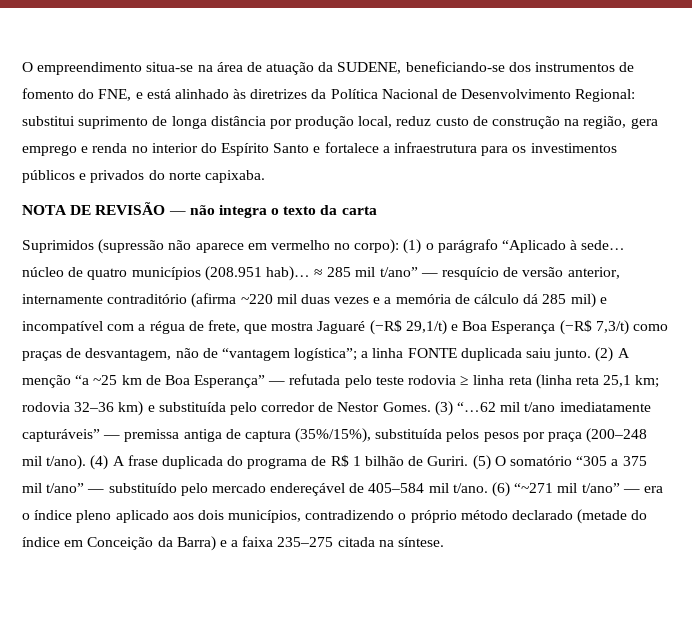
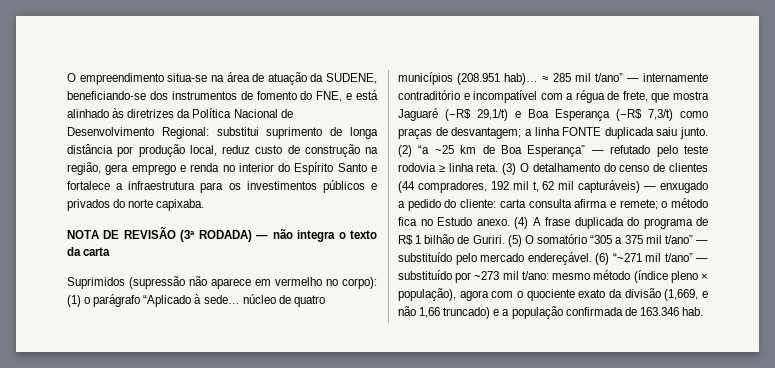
(166, 208) none -> [180,230,252,242] (3ª RODADA)
[442,267,620,280] [22,293,596,308] resquício de versão anterior, internamente contraditório (afirma ~220 mil duas vezes e a memória de cálculo dá 285 mil) -> [643,73,708,82] [398,90,460,100] internamente contraditório
[85,348,358,361] desvantagem, não de “vantagem logística”; -> [451,127,522,139] desvantagem;
[617,348,630,358] [22,375,71,388] A menção -> (412, 151) none
[289,374,341,385] refutada -> [610,145,651,154] refutado
[508,374,660,389] [22,401,651,416] [22,428,648,443] [22,455,87,470] reta (linha reta 25,1 km; rodovia 32–36 km) e substituída pelo corredor de Nestor Gomes. (3) “…62 mil t/ano imediatamente capturáveis” — premissa antiga de captura (35%/15%), substituída pelos pesos por praça (200–248 mil t/ano). -> [476,163,708,175] [398,180,708,193] [398,198,708,211] [398,217,510,226] reta. (3) O detalhamento do censo de clientes (44 compradores, 192 mil t, 62 mil capturáveis) — enxugado a pedido do cliente: carta consulta afirma e remete; o método fica no Estudo anexo.
[270,483,488,496] endereçável de 405–584 mil t/ano. -> [527,252,592,265] endereçável.
[643,486,663,493] [22,509,648,524] [22,536,445,551] era o índice pleno aplicado aos dois municípios, contradizendo o próprio método declarado (metade do índice em Conceição da Barra) e a faixa 235–275 citada na síntese. -> [398,270,708,283] [398,288,708,301] [398,306,703,319] substituído por ~273 mil t/ano: mesmo método (índice pleno × população), agora com o quociente exato da divisão (1,669, e não 1,66 truncado) e a população confirmada de 163.346 hab.

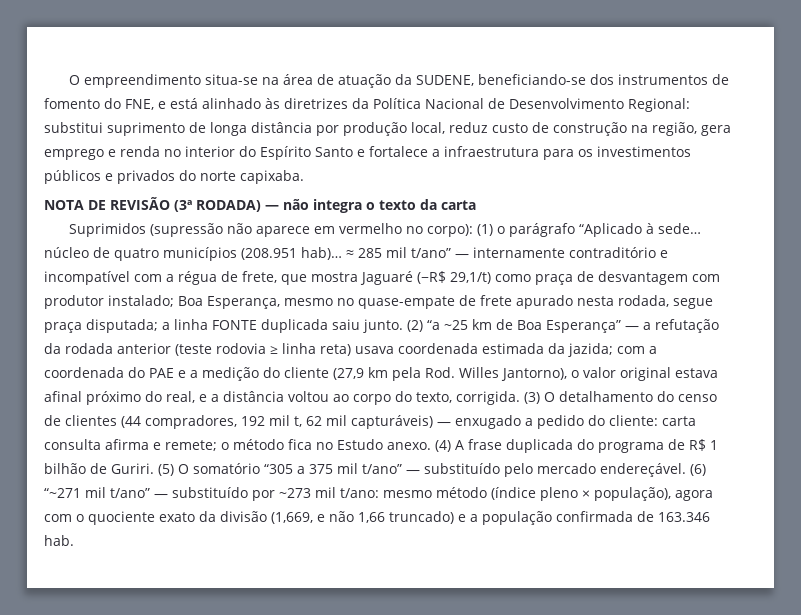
[515,109,708,121] [398,127,522,139] e Boa Esperança (−R$ 7,3/t) como praças de desvantagem; -> [495,271,720,285] [44,295,713,309] [44,319,158,333] como praça de desvantagem com produtor instalado; Boa Esperança, mesmo no quase-empate de frete apurado nesta rodada, segue praça disputada;
[610,145,708,157] [398,163,499,172] refutado pelo teste rodovia ≥ linha reta. -> [643,319,719,333] [44,343,657,357] [44,367,718,381] [44,391,520,405] a refutação da rodada anterior (teste rodovia ≥ linha reta) usava coordenada estimada da jazida; com a coordenada do PAE e a medição do cliente (27,9 km pela Rod. Willes Jantorno), o valor original estava afinal próximo do real, e a distância voltou ao corpo do texto, corrigida.

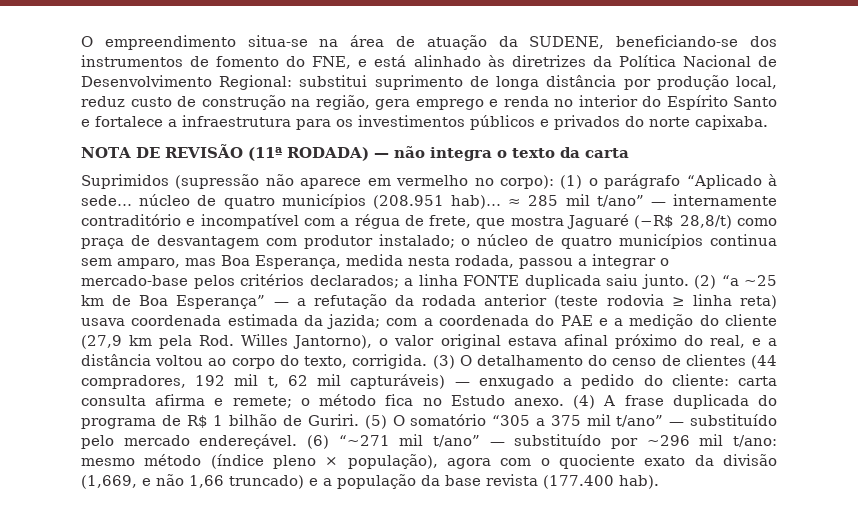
[173,200,192,212] (3ª -> [248,147,283,161] (11ª
[450,272,491,284] 29,1/t) -> [679,215,732,229] 28,8/t)
[178,295,713,309] [44,319,158,333] Boa Esperança, mesmo no quase-empate de frete apurado nesta rodada, segue praça disputada; -> [461,234,777,249] [81,254,669,269] [81,274,399,289] o núcleo de quatro municípios continua sem amparo, mas Boa Esperança, medida nesta rodada, passou a integrar o mercado-base pelos critérios declarados;
[279,488,311,498] ~273 -> [646,435,690,446] ~296
[556,511,710,522] [44,535,74,546] confirmada de 163.346 hab. -> [421,474,659,489] da base revista (177.400 hab).

